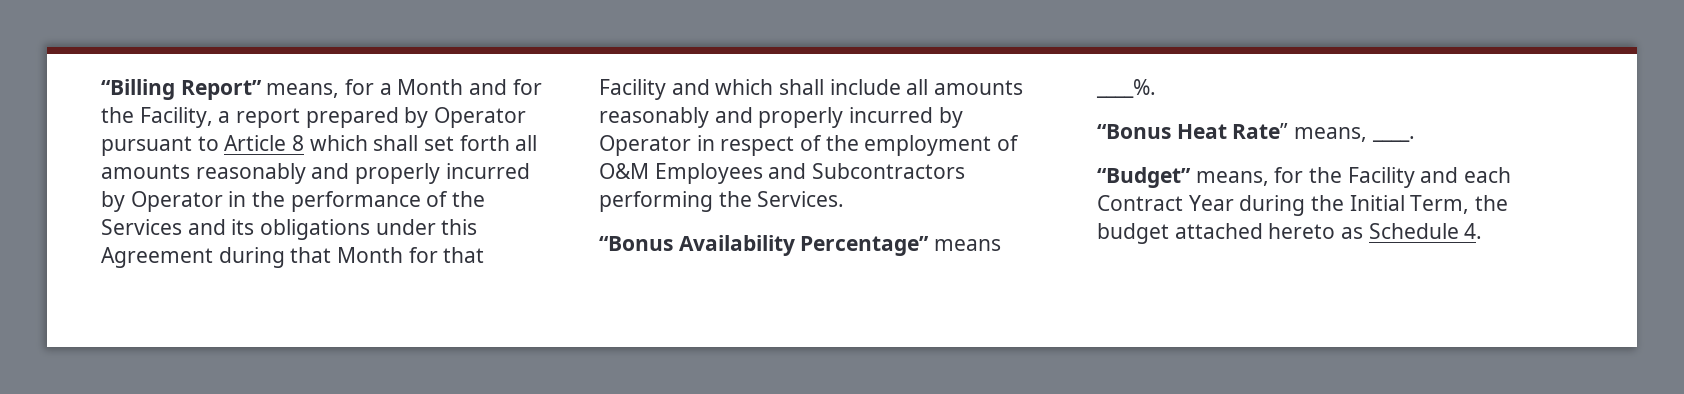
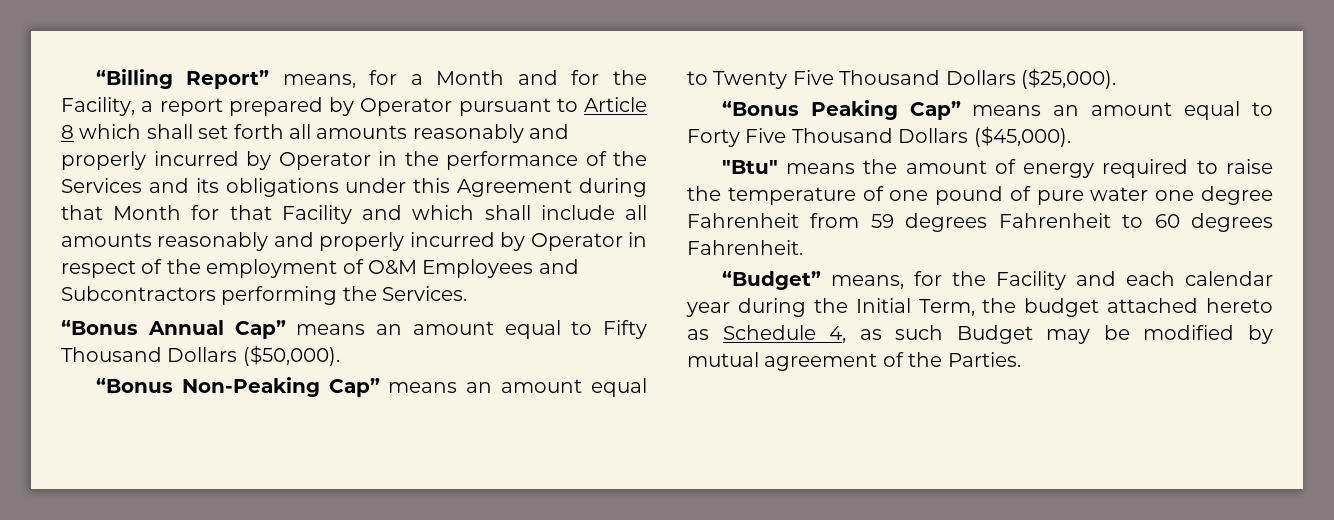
[678,235,1002,256] [1096,79,1156,98] [1097,123,1415,142] Availability Percentage” means ____%. // “Bonus Heat Rate” means, ____. -> [147,320,647,339] [61,345,340,366] [95,377,647,397] [687,68,1116,89] [721,100,1273,120] [687,126,1071,147] [721,159,1273,178] [687,186,1273,205] [687,213,1273,232] [687,240,803,255] Annual Cap” means an amount equal to Fifty Thousand Dollars ($50,000). // “Bonus Non-Peaking Cap” means an amount equal to Twenty Five Thousand Dollars ($25,000). // “Bonus Peaking Cap” means an amount equal to Forty Five Thousand Dollars ($45,000). // "Btu" means the amount of energy required to raise the temperature of one pound of pure water one degree Fahrenheit from 59 degrees Fahrenheit to 60 degrees Fahrenheit.
[1097,195,1234,211] Contract Year -> [1185,271,1273,286] [686,302,730,317] calendar year
[1464,223,1483,239] 4. -> [829,325,1273,344] [687,352,1021,371] 4, as such Budget may be modified by mutual agreement of the Parties.

